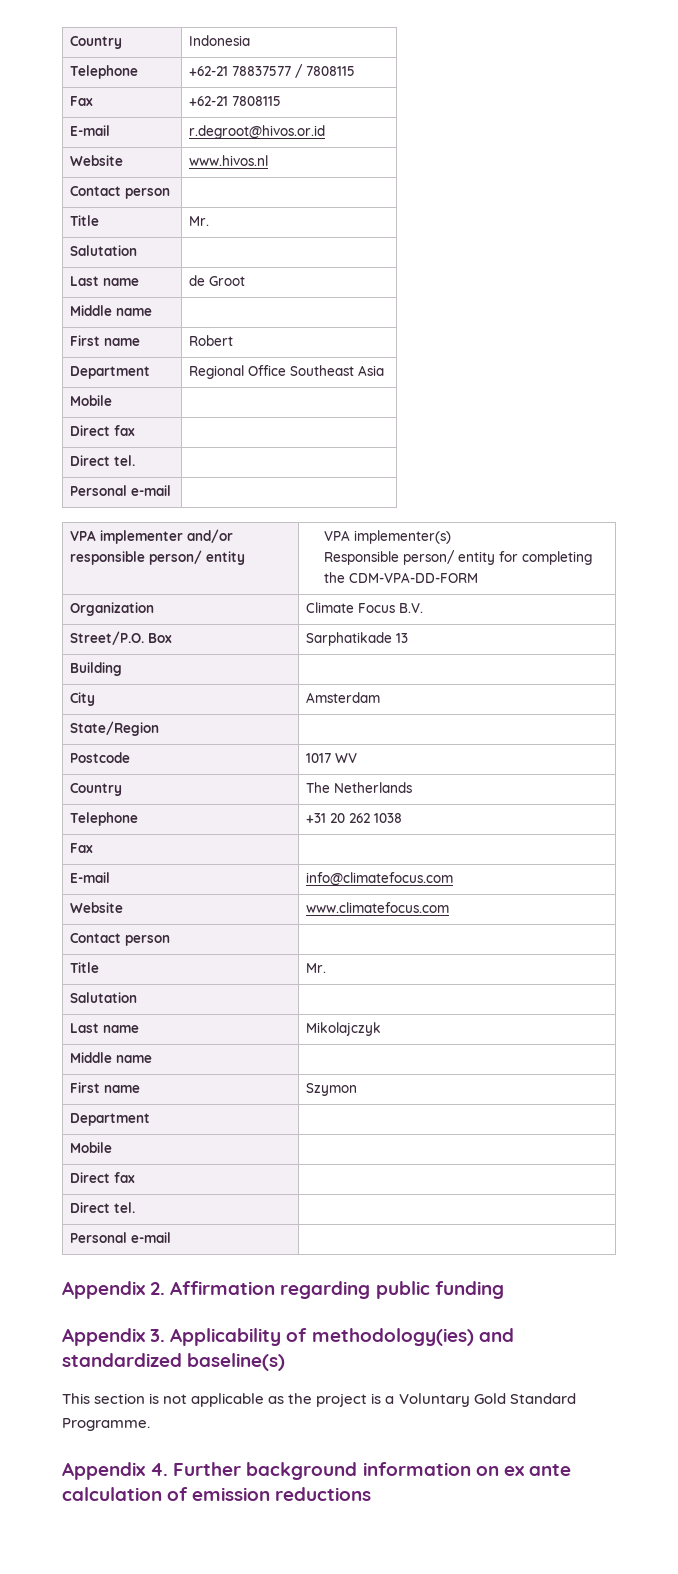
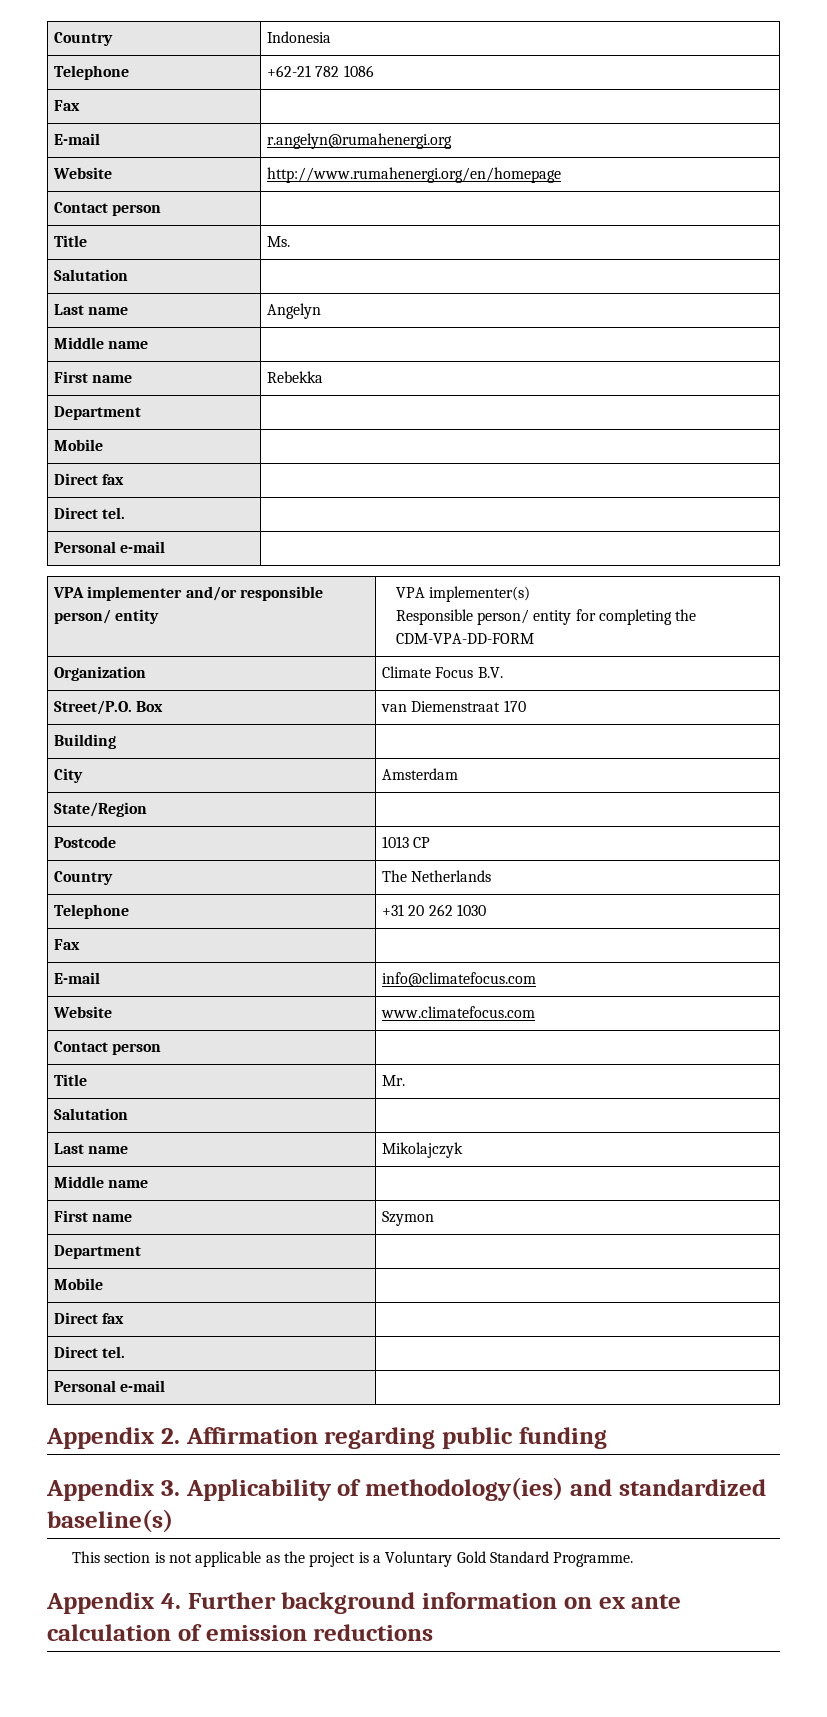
[232,64,356,78] [70,96,94,106] [189,96,282,106] [70,125,111,136] [189,125,326,139] [70,155,124,166] [189,155,269,166] [70,186,171,199] [70,215,100,226] [189,216,210,226] [70,245,138,256] [70,276,140,286] [189,275,246,286] [70,305,153,316] [70,335,141,346] [189,335,234,346] [70,366,151,379] [189,365,385,379] 78837577 / 7808115 // Fax | +62-21 7808115 // E-mail | r.degroot@hivos.or.id // Website | www.hivos.nl // Contact person | // Title | Mr. // Salutation | // Last name | de Groot // Middle name | // First name | Robert // Department | Regional Office Southeast Asia -> [315,65,374,77] [53,100,80,111] [53,133,100,145] [266,133,452,149] [52,167,112,179] [266,167,561,183] [53,202,162,216] [53,235,87,247] [266,236,290,247] [53,269,128,281] [53,304,129,315] [266,303,321,319] [53,337,149,349] [53,371,133,383] [266,371,323,383] [53,406,141,420] 782 1086 // Fax | // E-mail | r.angelyn@rumahenergi.org // Website | http://www.rumahenergi.org/en/homepage // Contact person | // Title | Ms. // Salutation | // Last name | Angelyn // Middle name | // First name | Rebekka // Department |
[306,632,409,646] Sarphatikade 13 -> [380,700,526,712] van Diemenstraat 170
[306,753,358,763] 1017 WV -> [381,836,431,848] 1013 CP
[374,813,403,823] 1038 -> [456,904,486,916] 1030

